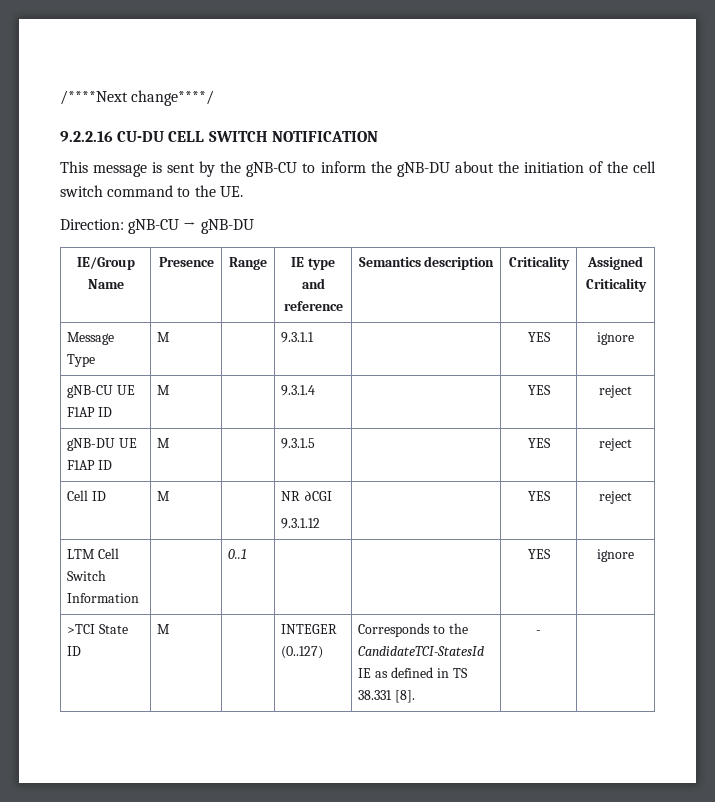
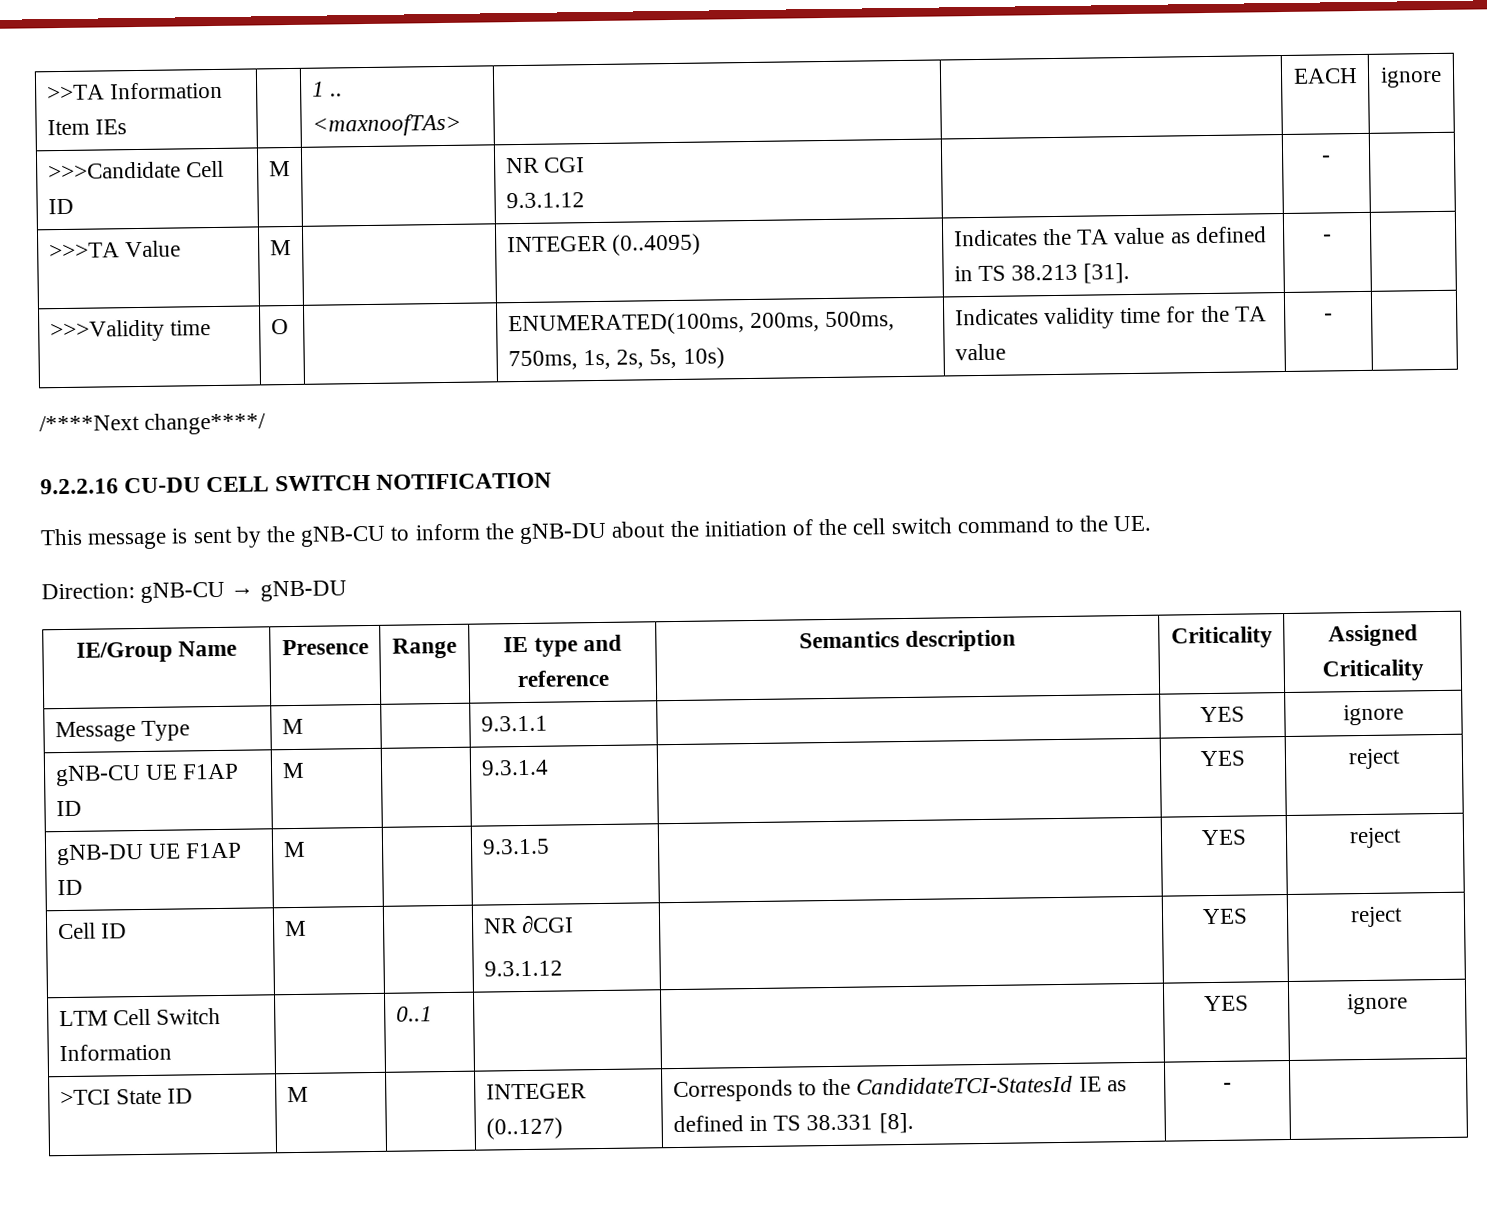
(60, 97) none -> [46,81,223,101] [46,119,127,136] [311,81,343,97] [311,113,462,137] [1292,68,1358,84] [1380,66,1442,88] [47,160,224,180] [47,198,74,215] [268,161,290,177] [505,157,585,174] [505,192,585,209] [1322,155,1331,163] [48,240,181,259] [269,240,291,256] [506,233,701,256] [953,226,1267,247] [953,263,1131,284] [1323,234,1332,242] [49,319,211,343] [270,319,289,335] [507,311,896,337] [507,347,725,371] [954,305,1267,330] [954,343,1006,361] [1324,313,1333,321] >>TA Information Item IEs | | 1 .. <maxnoofTAs> | | | EACH | ignore // >>>Candidate Cell ID | M | | NR CGI // 9.3.1.12 | | - | // >>>TA Value | M | | INTEGER (0..4095) | Indicates the TA value as defined in TS 38.213 [31]. | - | // >>>Validity time | O | | ENUMERATED(100ms, 200ms, 500ms, 750ms, 1s, 2s, 5s, 10s) | Indicates validity time for the TA value | - | //

